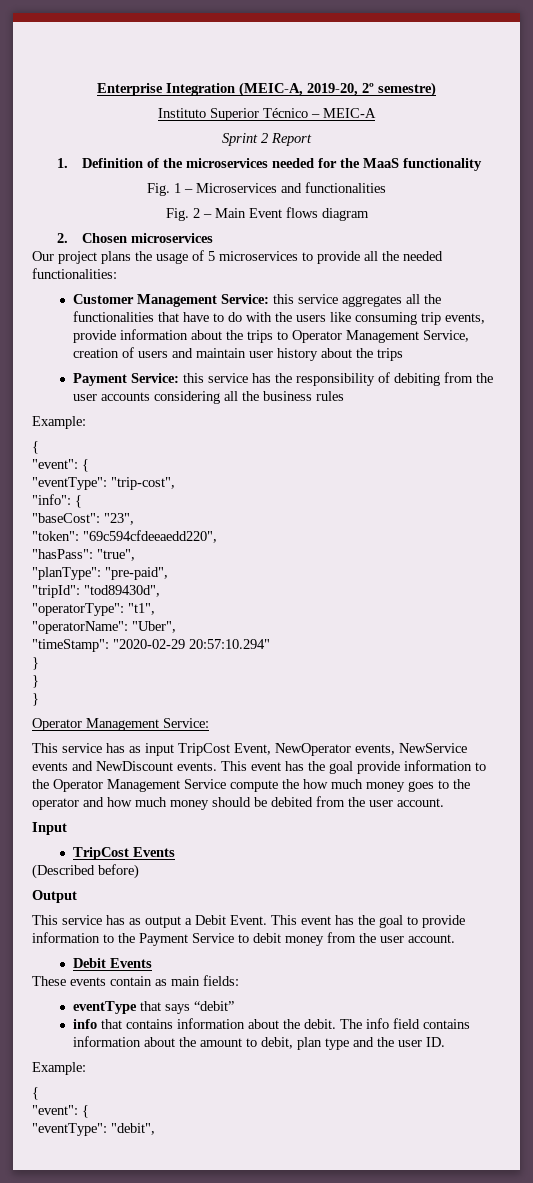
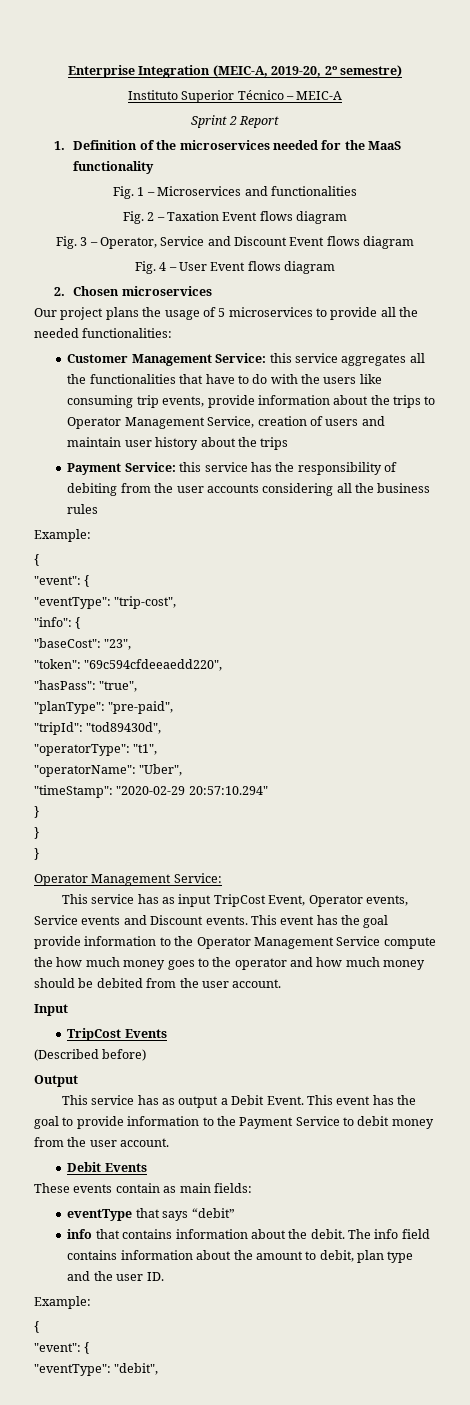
[214,208,246,218] Main -> [167,211,348,224] [55,236,415,249] [134,261,207,274] Taxation Event flows diagram // Fig. 3 – Operator, Service and Discount Event flows diagram // Fig. 4 – User
[275,743,467,756] NewOperator events, NewService -> [308,895,408,907] [34,915,78,925] Operator events, Service
[96,761,173,771] NewDiscount -> [150,915,204,925] Discount

